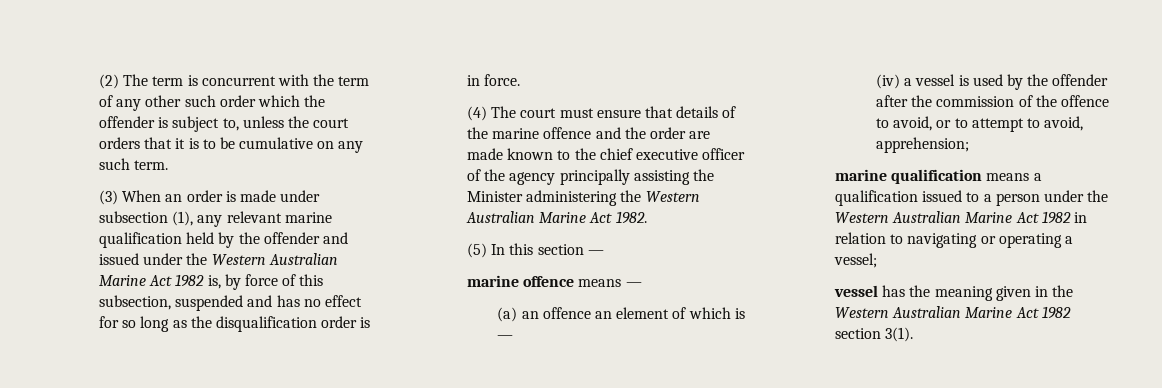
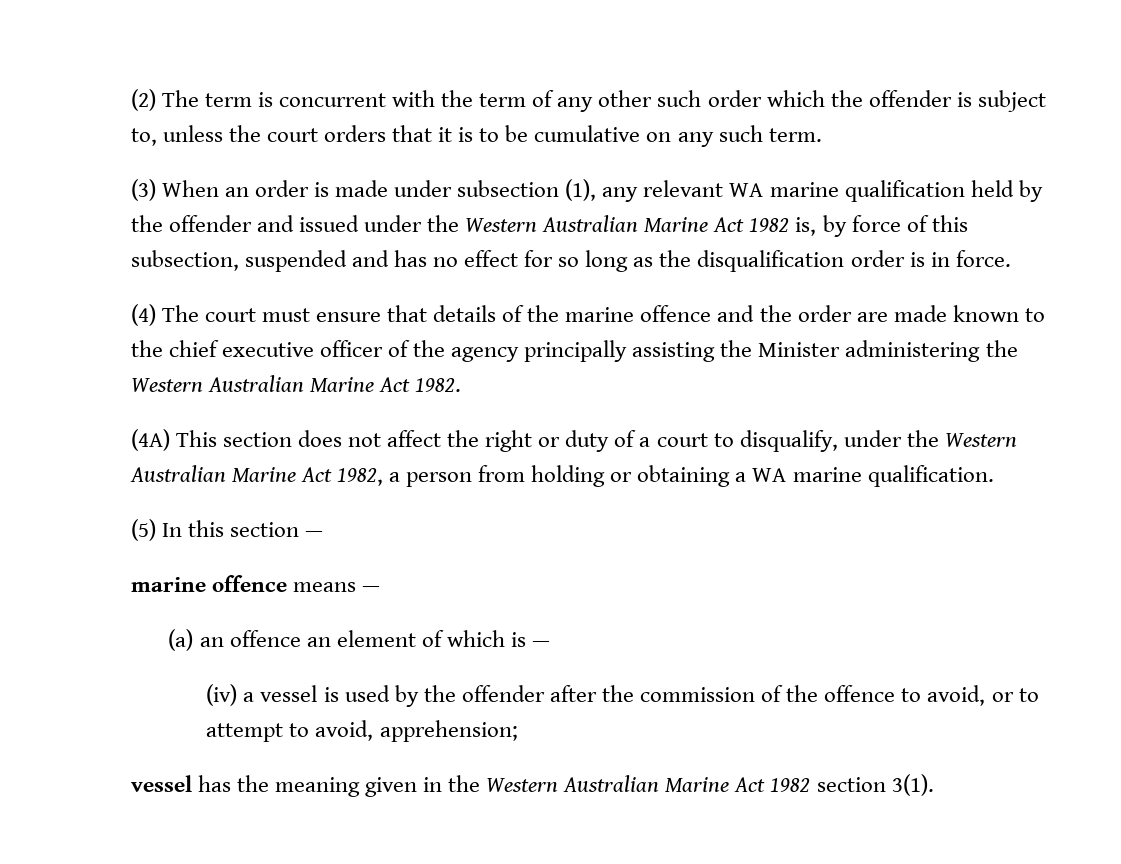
(282, 217) none -> [729,183,764,197] WA
(647, 217) none -> [130,429,1017,452] [129,465,994,487] // (4A) This section does not affect the right or duty of a court to disqualify, under the Western Australian Marine Act 1982, a person from holding or obtaining a WA marine qualification.
[834,169,1042,184] [834,190,1109,206] [834,211,1087,224] [834,232,1073,248] [833,253,877,268] // marine qualification means a qualification issued to a person under the Western Australian Marine Act 1982 in relation to navigating or operating a vessel; -> (518, 731) none

